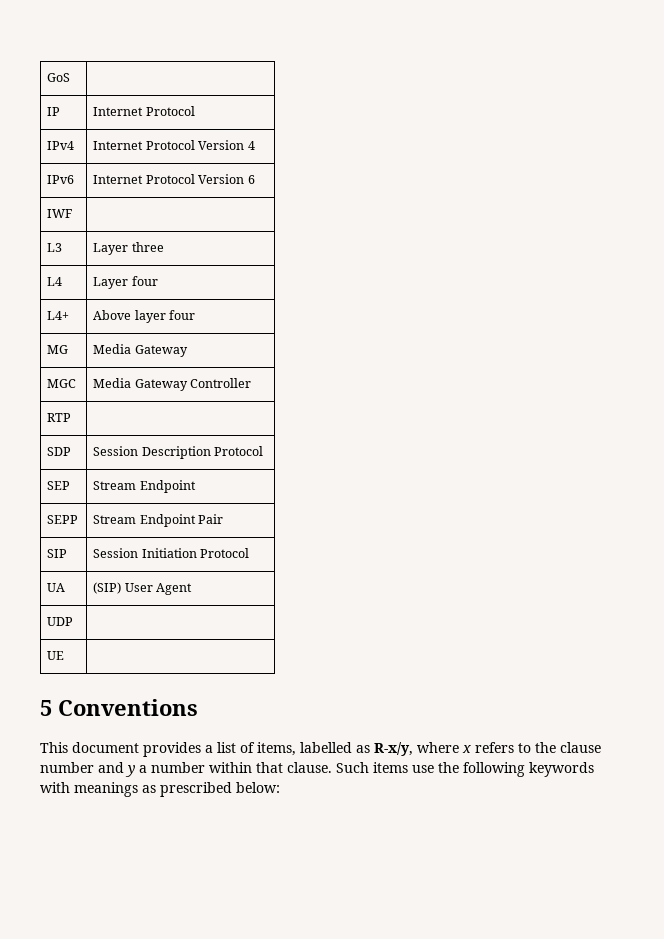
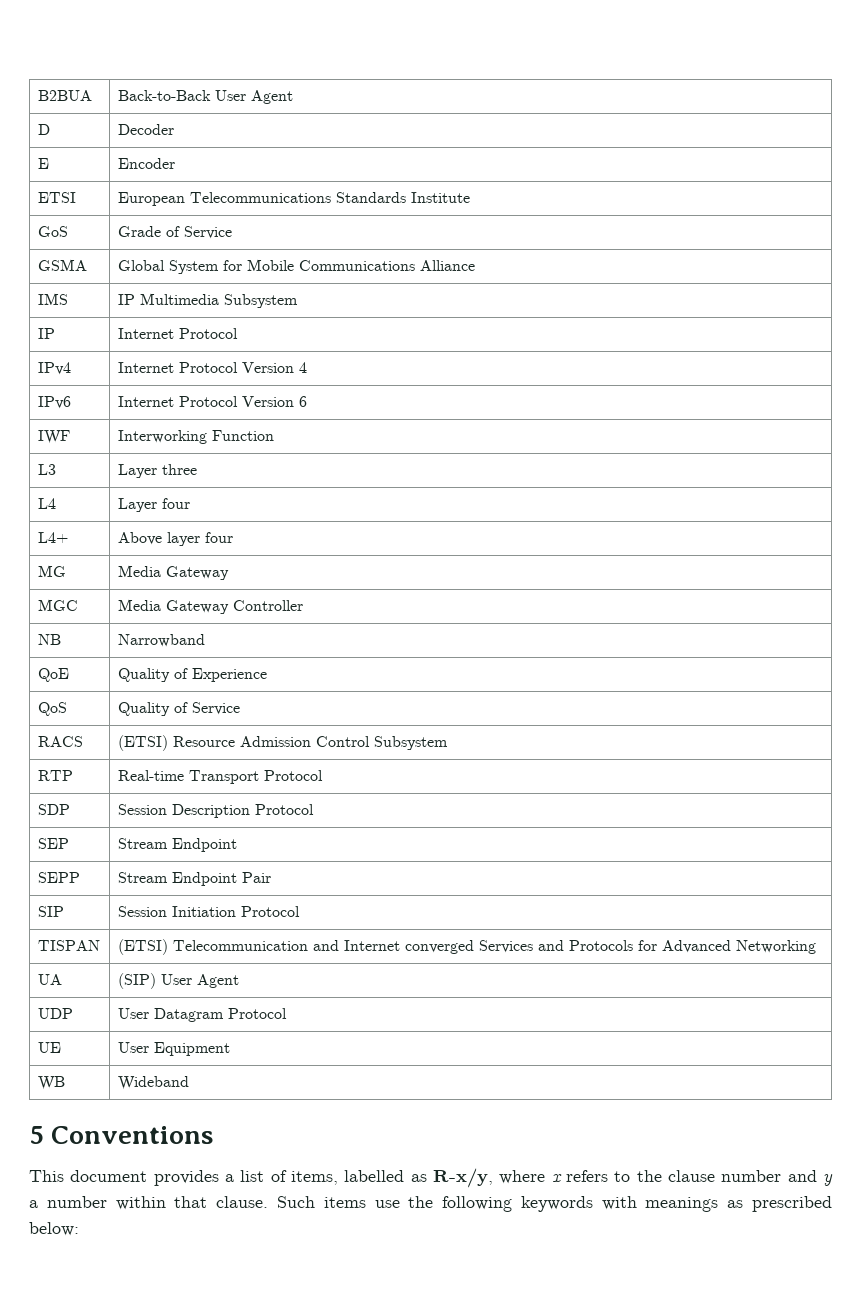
[47,73,71,82] GoS | -> [37,90,92,101] [117,90,293,104] [37,124,50,135] [117,124,174,135] [37,158,49,169] [117,158,175,169] [37,192,76,203] [117,192,470,206] [37,226,68,237] [117,226,232,239] [37,259,87,271] [117,259,475,274] [37,293,68,305] [117,293,298,308] B2BUA | Back-to-Back User Agent // D | Decoder // E | Encoder // ETSI | European Telecommunications Standards Institute // GoS | Grade of Service // GSMA | Global System for Mobile Communications Alliance // IMS | IP Multimedia Subsystem
(73, 213) none -> [117,430,274,444] Interworking Function
[47,413,72,422] RTP | -> [37,634,61,645] [117,634,205,647] [37,668,69,682] [117,668,267,682] [37,702,67,716] [117,702,240,716] [37,736,83,747] [117,735,448,751] [37,770,73,781] [117,770,323,784] NB | Narrowband // QoE | Quality of Experience // QoS | Quality of Service // RACS | (ETSI) Resource Admission Control Subsystem // RTP | Real-time Transport Protocol
(250, 553) none -> [37,940,100,951] [117,939,816,955] // TISPAN | (ETSI) Telecommunication and Internet converged Services and Protocols for Advanced Networking
[47,651,65,660] // UE | -> [117,1008,287,1022] [37,1042,61,1053] [117,1042,230,1056] [37,1076,65,1090] [117,1076,189,1090] User Datagram Protocol // UE | User Equipment // WB | Wideband

